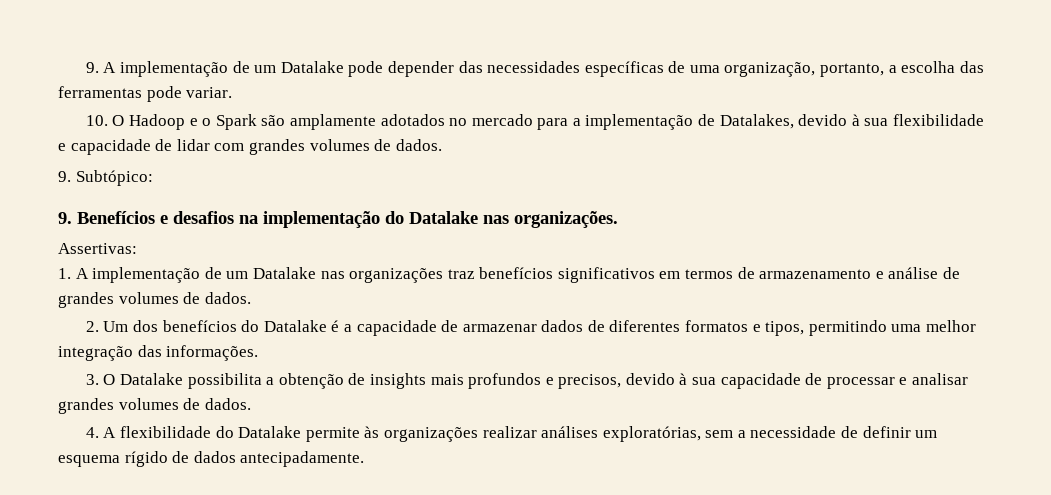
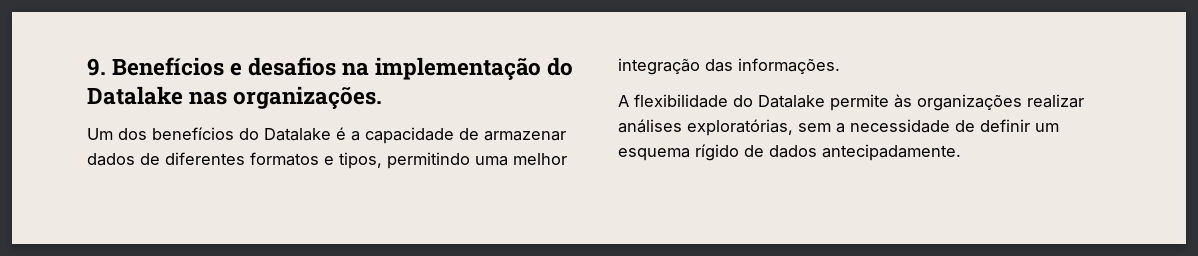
[85,61,984,77] [58,86,233,102] [85,114,985,130] [58,139,442,155] [58,170,153,186] [58,212,72,224] 9. A implementação de um Datalake pode depender das necessidades específicas de uma organização, portanto, a escolha das ferramentas pode variar. // 10. O Hadoop e o Spark são amplamente adotados no mercado para a implementação de Datalakes, devido à sua flexibilidade e capacidade de lidar com grandes volumes de dados. // 9. Subtópico: // 9. -> [87,58,106,76] 9.
[58,243,137,254] [58,267,961,283] [58,292,251,308] [85,321,99,332] Assertivas: // 1. A implementação de um Datalake nas organizações traz benefícios significativos em termos de armazenamento e análise de grandes volumes de dados. // 2. -> (383, 98) none
[85,373,969,389] [58,398,251,414] [85,427,99,438] 3. O Datalake possibilita a obtenção de insights mais profundos e precisos, devido à sua capacidade de processar e analisar grandes volumes de dados. // 4. -> (840, 66) none

